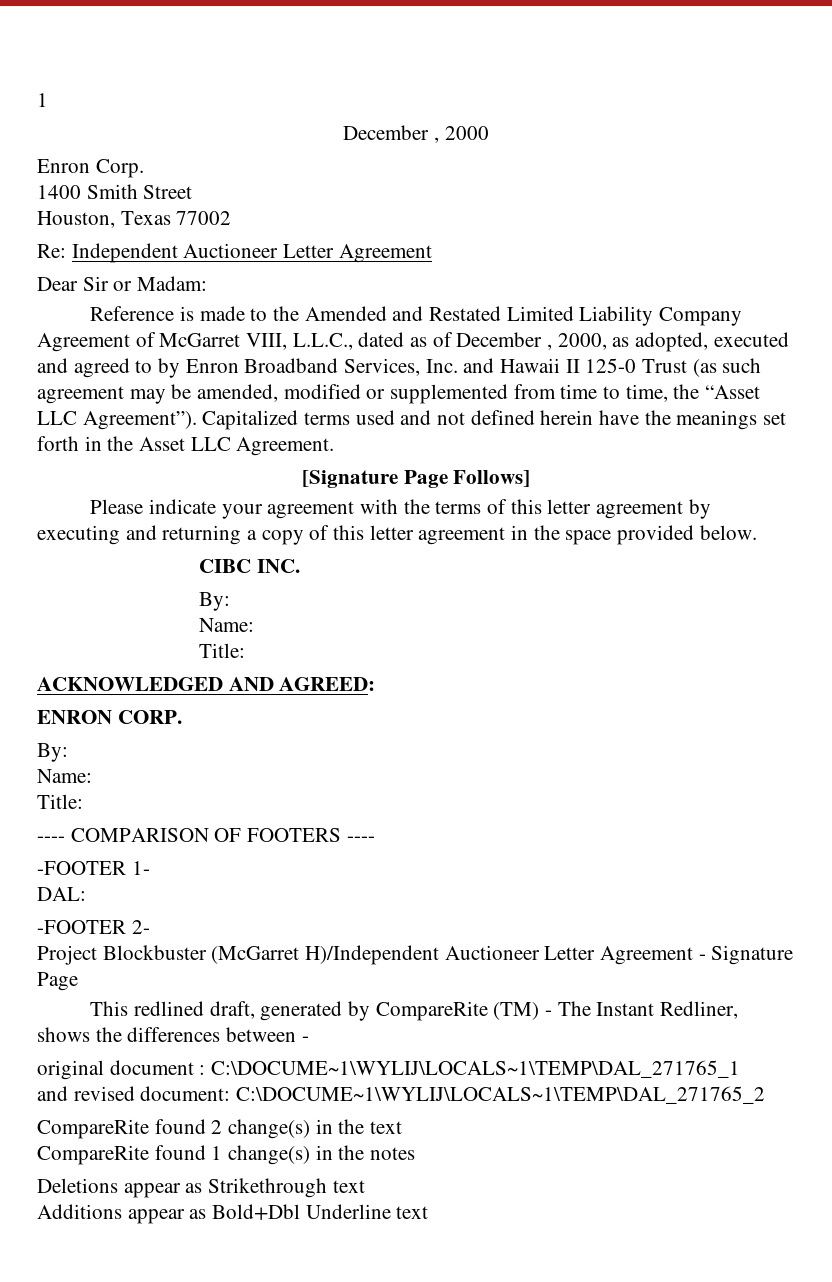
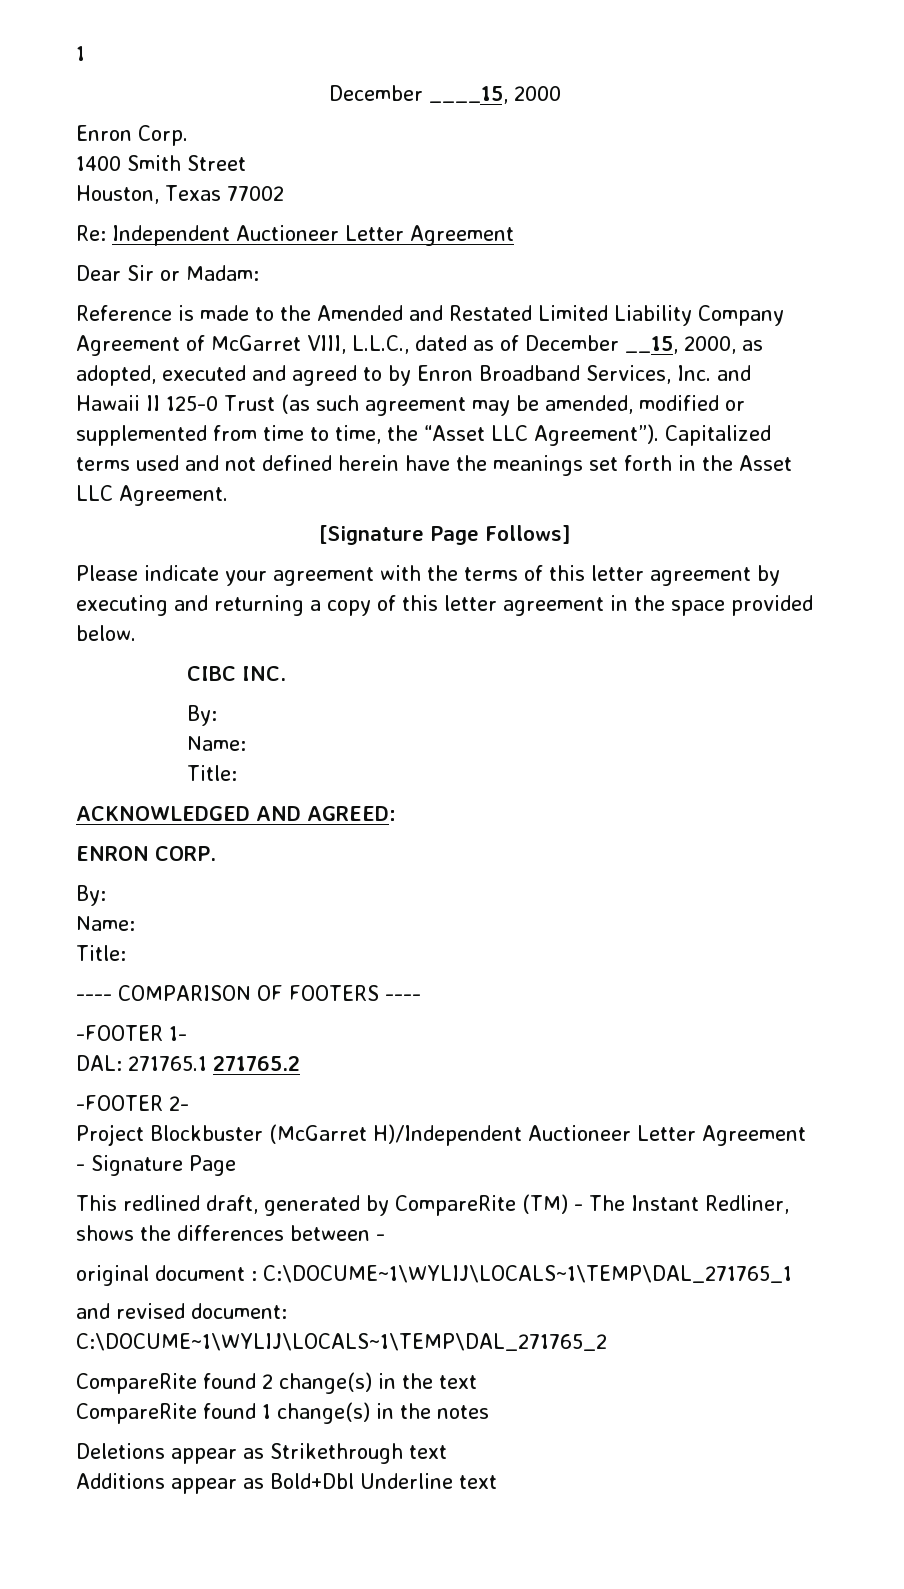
[434,137,439,143] , -> [428,86,508,104] ____15,
[547,344,553,350] , -> [625,336,678,354] __15,
(86, 894) none -> [128,1056,300,1071] 271765.1 271765.2

